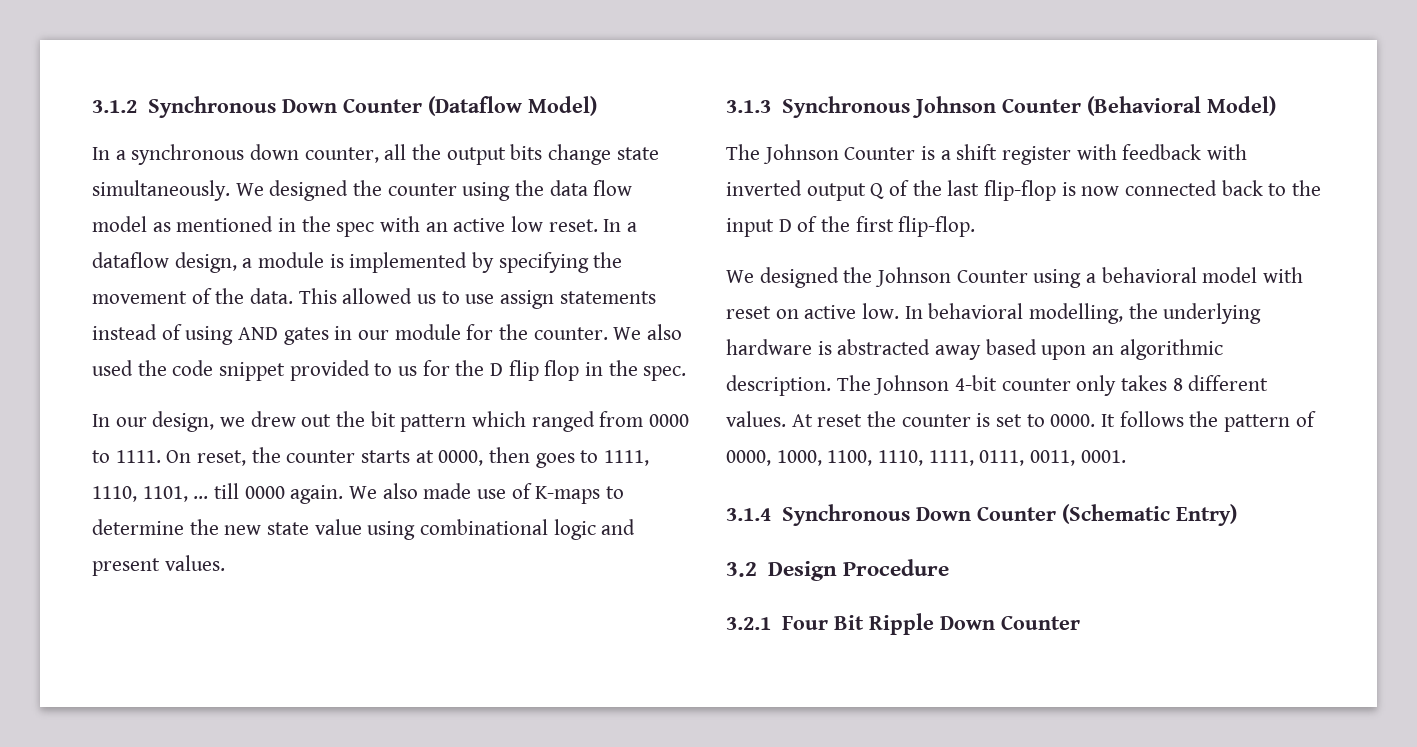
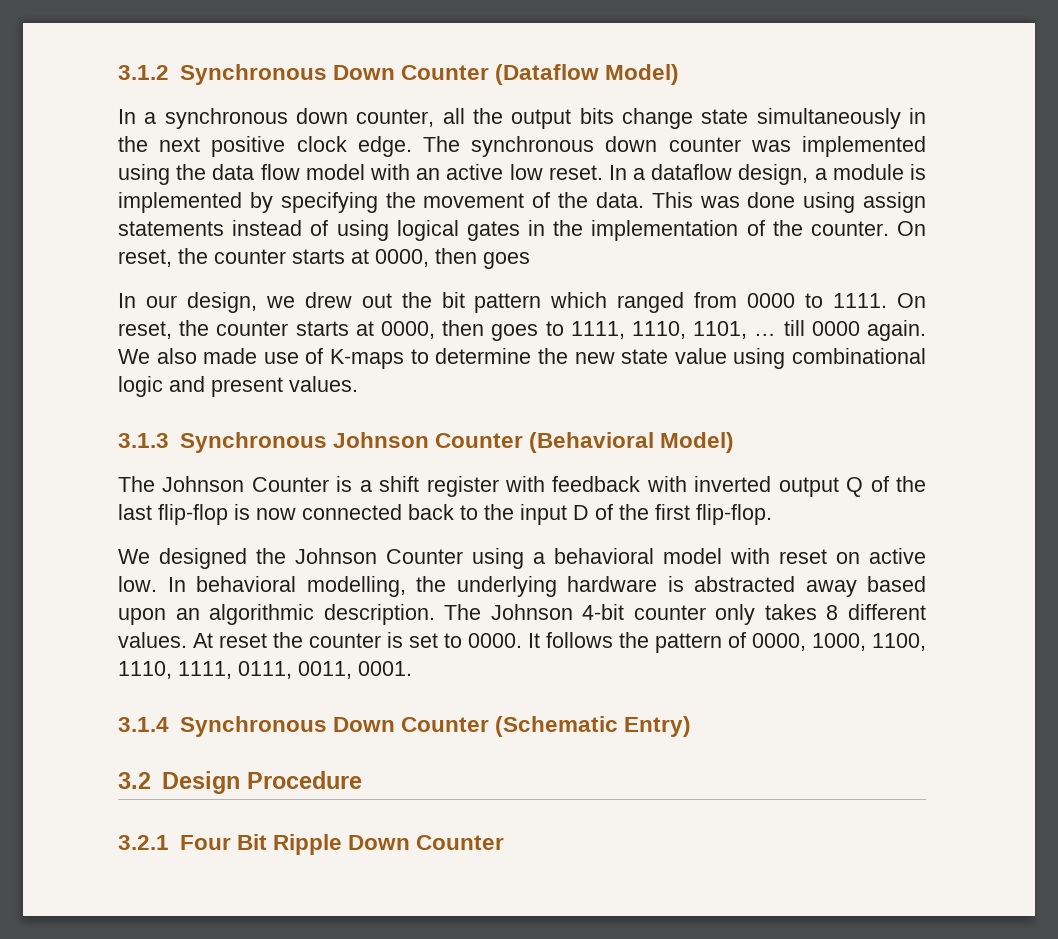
[92,180,457,201] simultaneously. We designed the counter -> [756,108,927,129] [118,136,926,157] simultaneously in the next positive clock edge. The synchronous down counter was implemented
[152,216,375,237] as mentioned in the spec -> (365, 172) none
[342,288,495,304] allowed us to use -> [699,192,856,213] was done using
[238,327,279,340] AND -> [396,220,459,241] logical
[358,324,683,340] [92,360,687,381] our module for the counter. We also used the code snippet provided to us for the D flip flop in the spec. -> [553,220,926,241] [118,248,530,269] the implementation of the counter. On reset, the counter starts at 0000, then goes

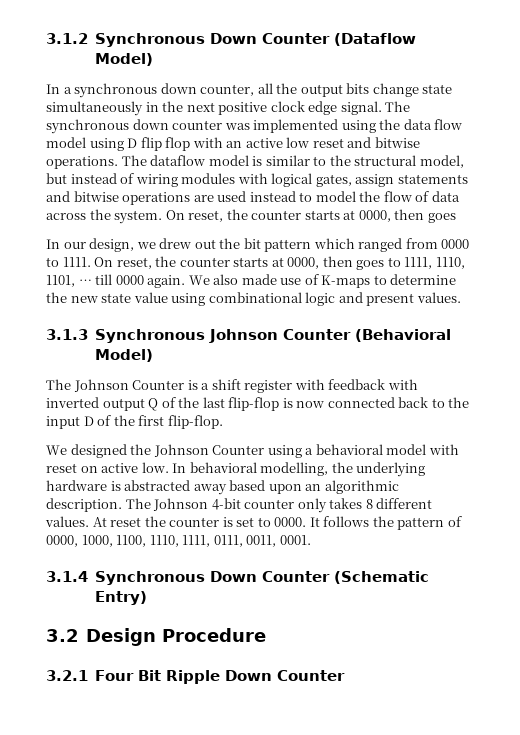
[357,136,412,157] edge. -> [308,101,382,115] edge signal.
[369,164,926,185] [118,192,927,213] [118,220,889,241] with an active low reset. In a dataflow design, a module is implemented by specifying the movement of the data. This was done using assign statements instead of using logical gates in the implementation of the counter. -> [89,137,420,151] [46,155,464,169] [46,173,468,187] [46,191,460,205] [46,209,163,224] using D flip flop with an active low reset and bitwise operations. The dataflow model is similar to the structural model, but instead of wiring modules with logical gates, assign statements and bitwise operations are used instead to model the flow of data across the system.

